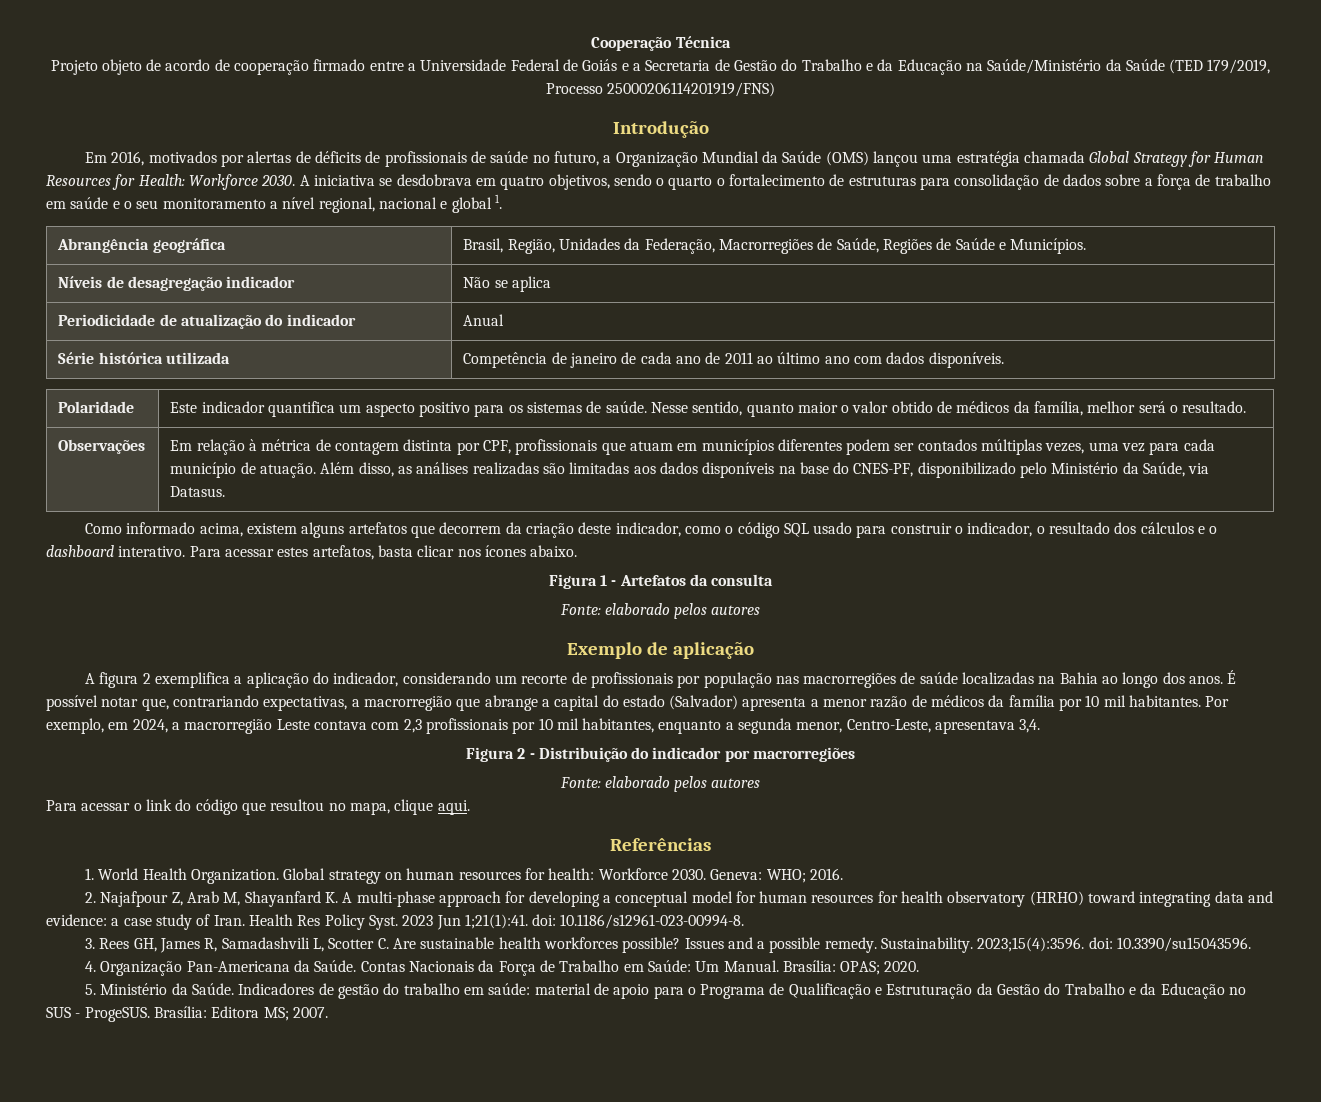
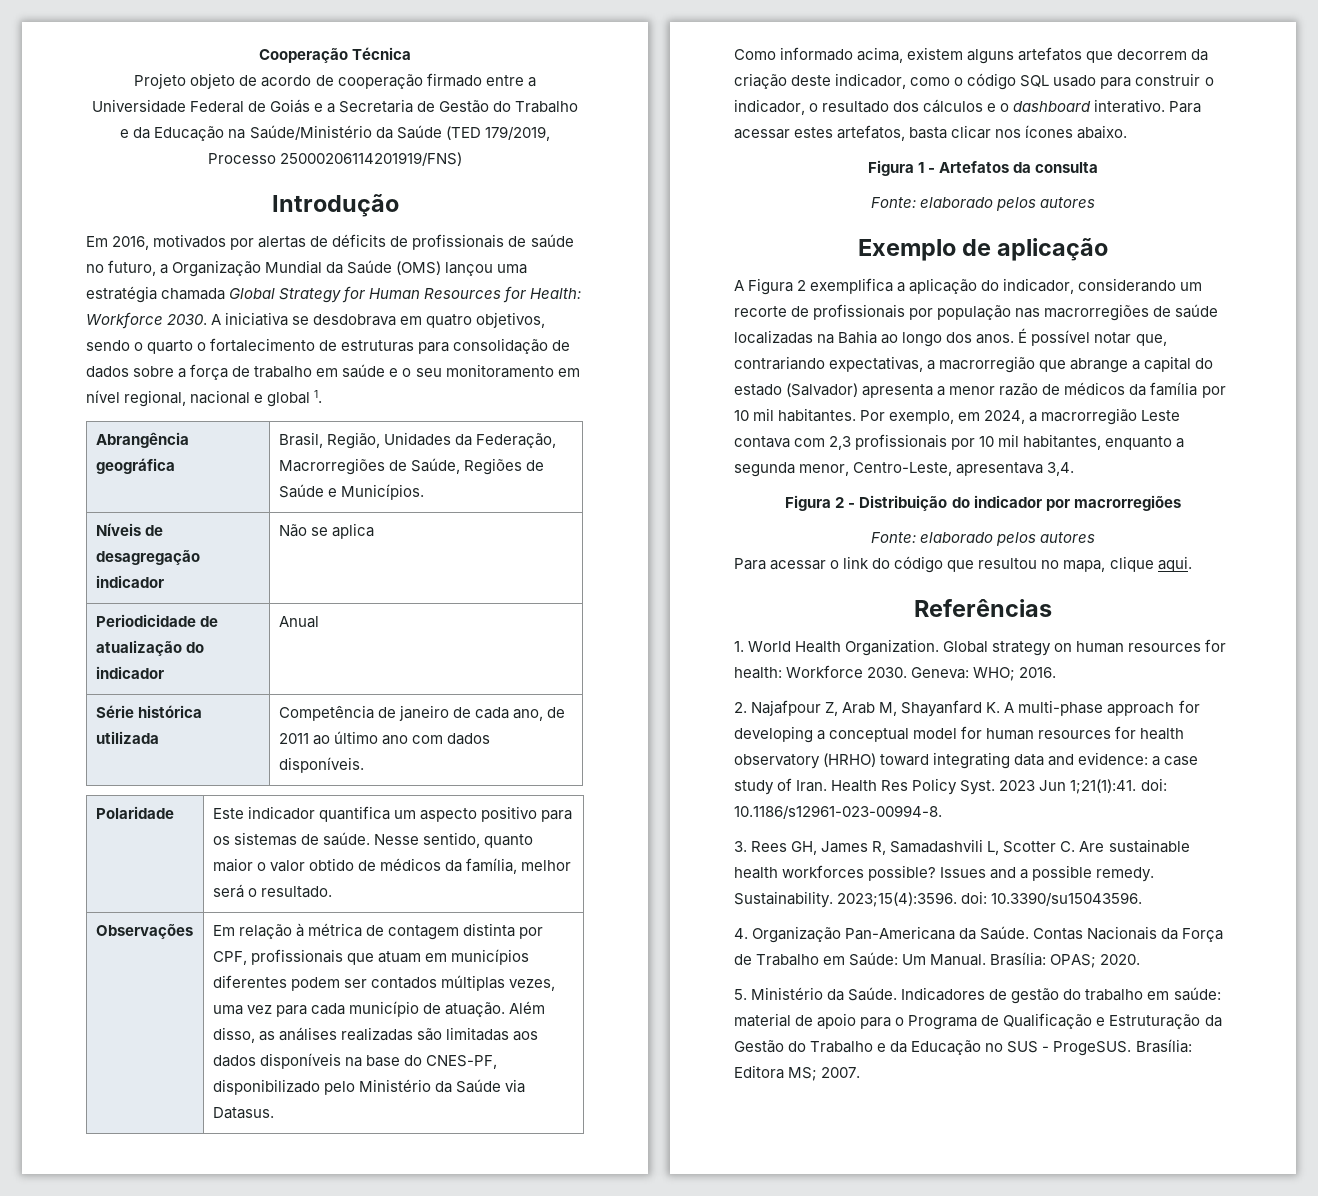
[269,201,278,209] a -> [557,368,580,377] em
[675,356,701,364] ano -> [512,709,543,721] ano,
[1143,462,1186,477] Saúde, -> [455,1079,501,1093] Saúde
[99,672,139,688] figura -> [748,278,794,295] Figura

